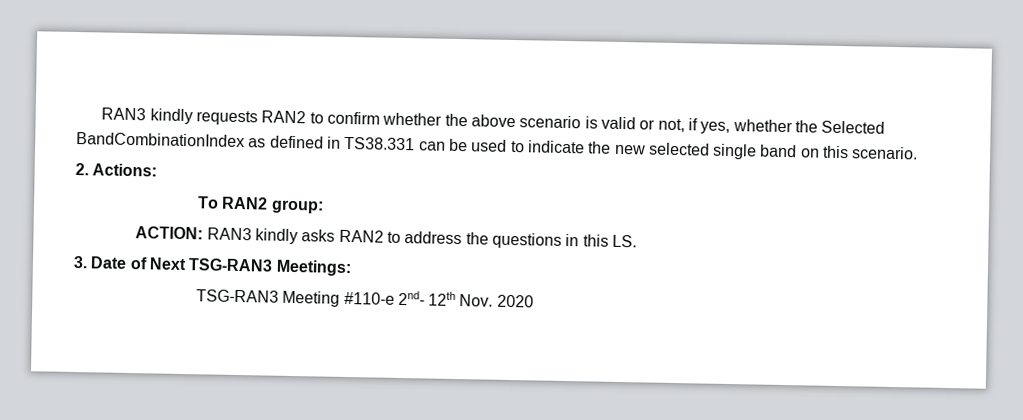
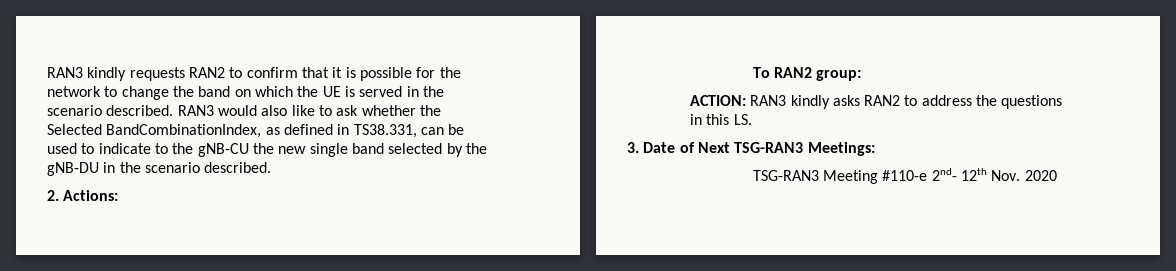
[382,112,731,134] whether the above scenario is valid or not, if yes, -> [301,67,461,81] [47,86,444,100] [47,105,359,116] that it is possible for the network to change the band on which the UE is served in the scenario described. RAN3 would also like to ask
[76,132,245,148] BandCombinationIndex -> [106,124,262,138] BandCombinationIndex,
[344,136,416,151] TS38.331 -> [353,124,417,138] TS38.331,
(585, 147) none -> [154,143,249,157] to the gNB-CU
[648,142,710,156] selected -> (307, 150) none
[800,145,919,160] on this scenario. -> [388,143,487,157] [47,162,272,176] selected by the gNB-DU in the scenario described.

